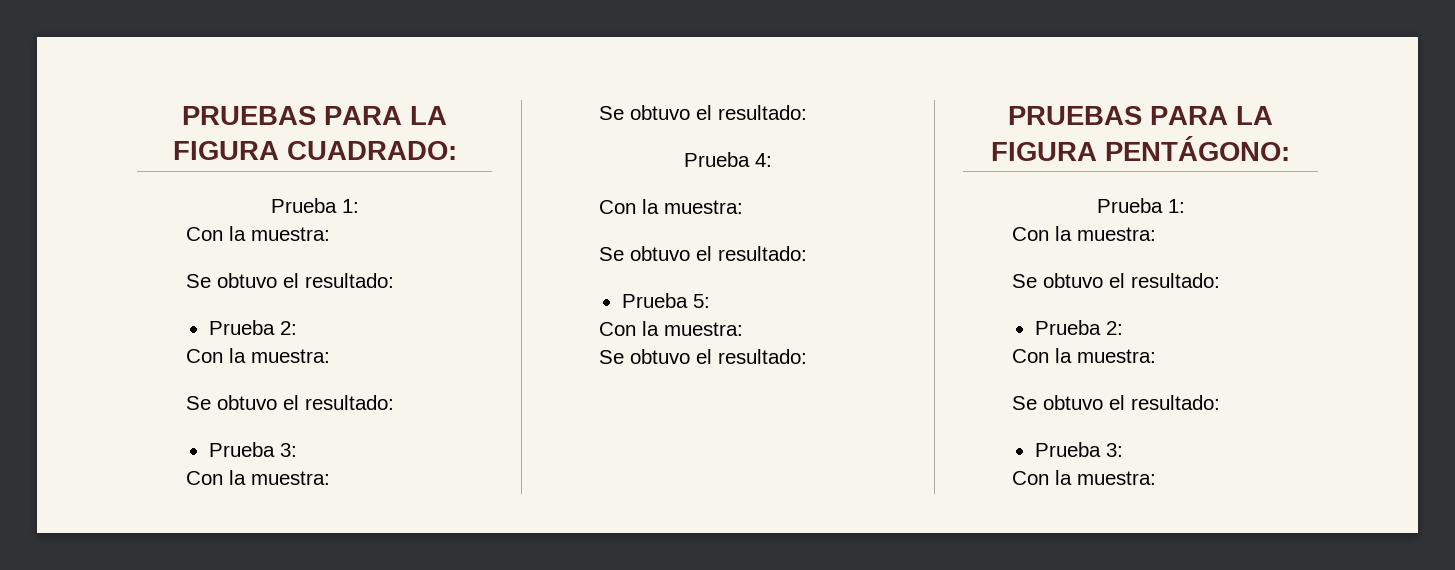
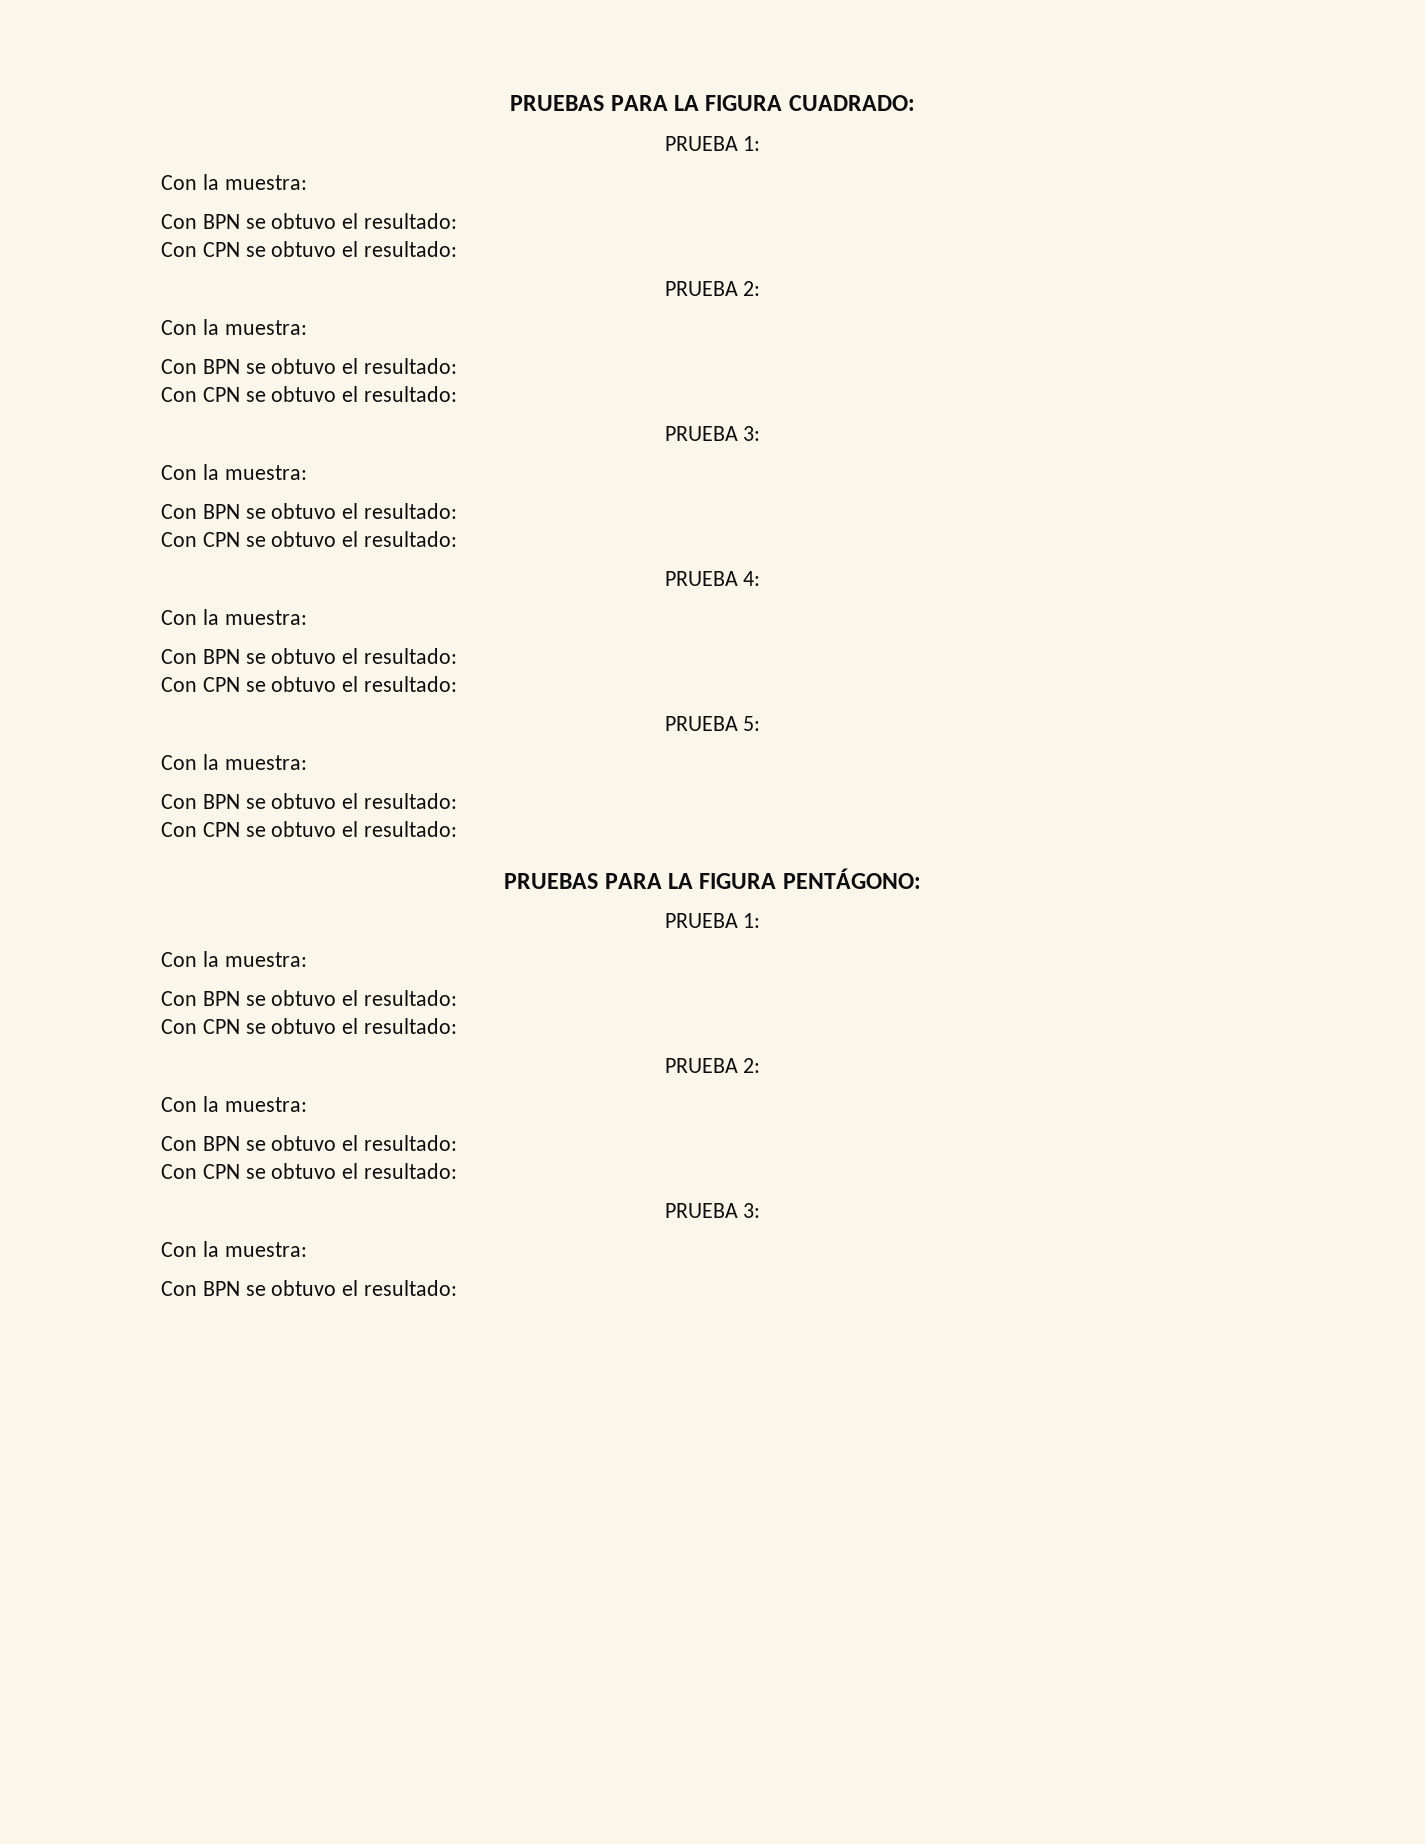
[270,198,359,213] [186,226,331,241] [186,273,395,288] [208,320,297,335] [186,348,331,363] [186,395,395,410] [208,442,297,457] [186,470,331,485] [599,105,808,120] [683,152,750,167] Prueba 1: // Con la muestra: // Se obtuvo el resultado: // Prueba 2: // Con la muestra: // Se obtuvo el resultado: // Prueba 3: // Con la muestra: // Se obtuvo el resultado: // Prueba -> [664,136,761,151] [160,174,307,190] [160,213,457,229] [160,241,457,257] [664,281,761,296] [160,319,307,335] [160,358,457,374] [160,386,457,402] [664,426,761,441] [160,464,307,480] [160,503,457,519] [160,531,457,547] [664,571,738,586] PRUEBA 1: // Con la muestra: // Con BPN se obtuvo el resultado: // Con CPN se obtuvo el resultado: // PRUEBA 2: // Con la muestra: // Con BPN se obtuvo el resultado: // Con CPN se obtuvo el resultado: // PRUEBA 3: // Con la muestra: // Con BPN se obtuvo el resultado: // Con CPN se obtuvo el resultado: // PRUEBA
[599,246,808,261] [621,293,710,308] [599,321,744,336] [599,350,625,364] Se obtuvo el resultado: // Prueba 5: // Con la muestra: // Se -> [160,648,457,664] [160,676,457,692] [664,716,761,731] [160,754,307,770] [160,793,457,809] [160,822,266,837] Con BPN se obtuvo el resultado: // Con CPN se obtuvo el resultado: // PRUEBA 5: // Con la muestra: // Con BPN se obtuvo el resultado: // Con CPN se
[1096,198,1185,213] [1012,226,1157,241] [1012,273,1221,288] [1034,320,1123,335] [1012,348,1157,363] [1012,395,1221,410] [1034,442,1123,457] [1012,470,1157,485] Prueba 1: // Con la muestra: // Se obtuvo el resultado: // Prueba 2: // Con la muestra: // Se obtuvo el resultado: // Prueba 3: // Con la muestra: -> [664,913,761,928] [160,951,307,967] [160,990,457,1006] [160,1018,457,1034] [664,1058,761,1073] [160,1096,307,1112] [160,1135,457,1151] [160,1163,457,1179] [664,1203,761,1218] [160,1241,307,1257] [160,1280,457,1296] PRUEBA 1: // Con la muestra: // Con BPN se obtuvo el resultado: // Con CPN se obtuvo el resultado: // PRUEBA 2: // Con la muestra: // Con BPN se obtuvo el resultado: // Con CPN se obtuvo el resultado: // PRUEBA 3: // Con la muestra: // Con BPN se obtuvo el resultado:

